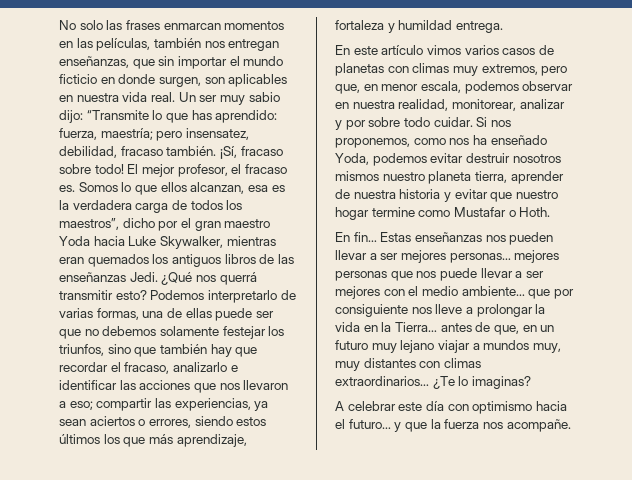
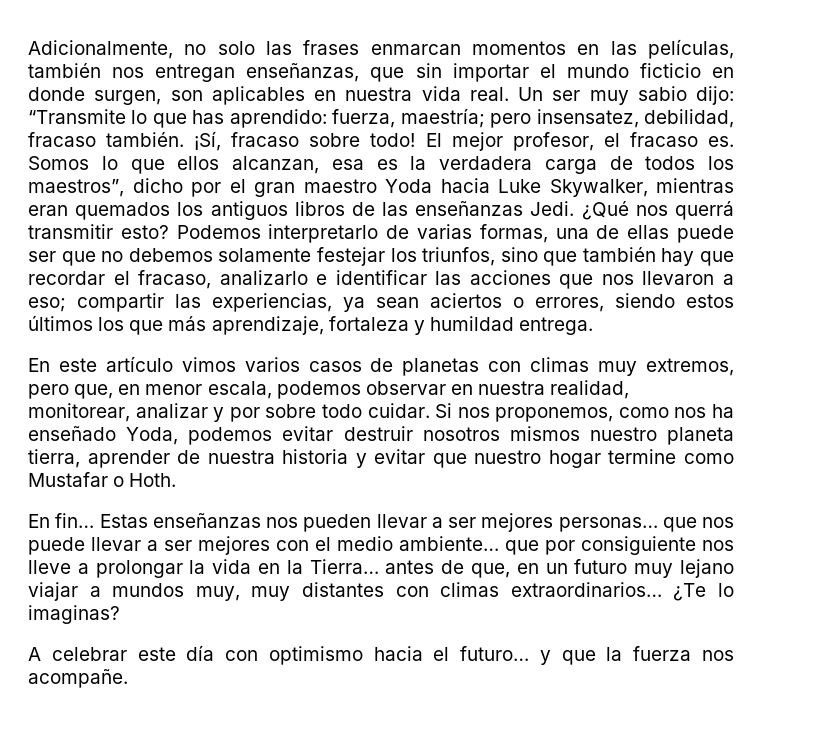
[59,20,76,30] No -> [28,40,207,59] Adicionalmente, no
[514,250,560,263] [335,271,387,281] mejores personas -> (658, 524) none

